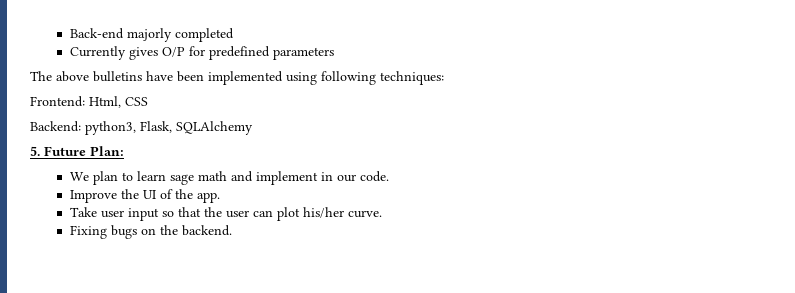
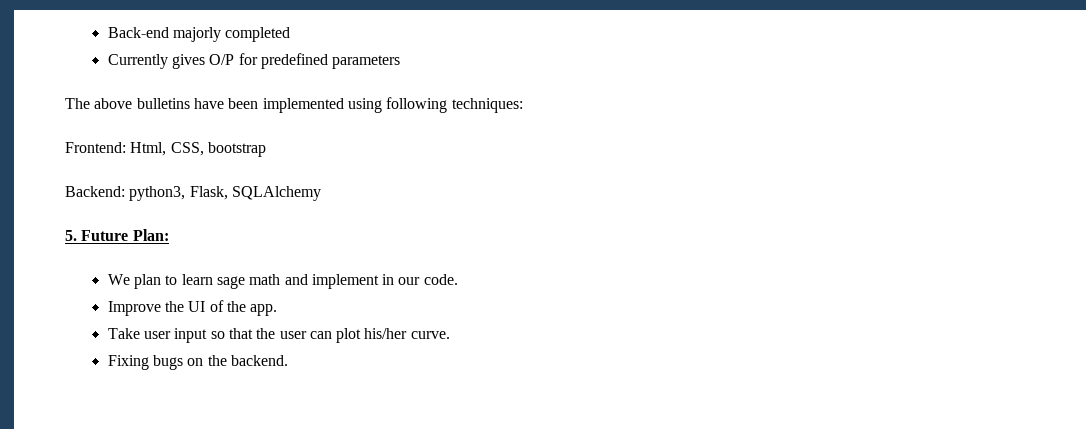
[125,97,148,106] CSS -> [170,142,266,157] CSS, bootstrap

